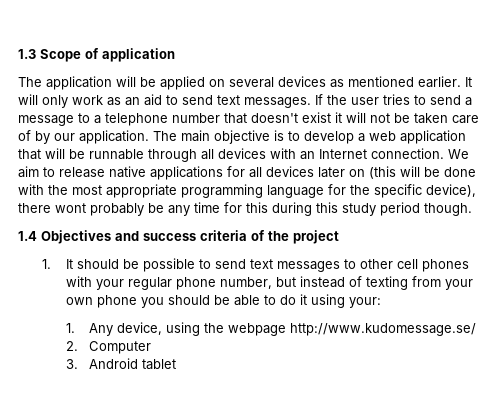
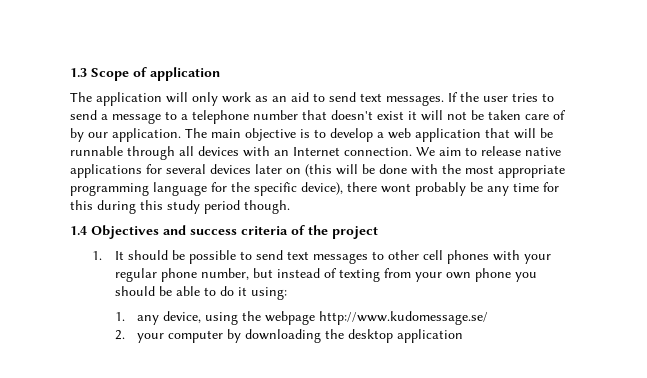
[140,76,472,90] [18,94,38,105] be applied on several devices as mentioned earlier. It will -> (188, 97) none
[249,167,262,178] all -> [166,164,206,174] several
[310,294,381,308] [65,323,114,336] using your: // 1. Any -> [250,287,287,300] [114,312,159,325] using: // 1. any
[89,341,152,354] [65,358,177,370] Computer // 3. Android tablet -> [136,329,463,343] your computer by downloading the desktop application

